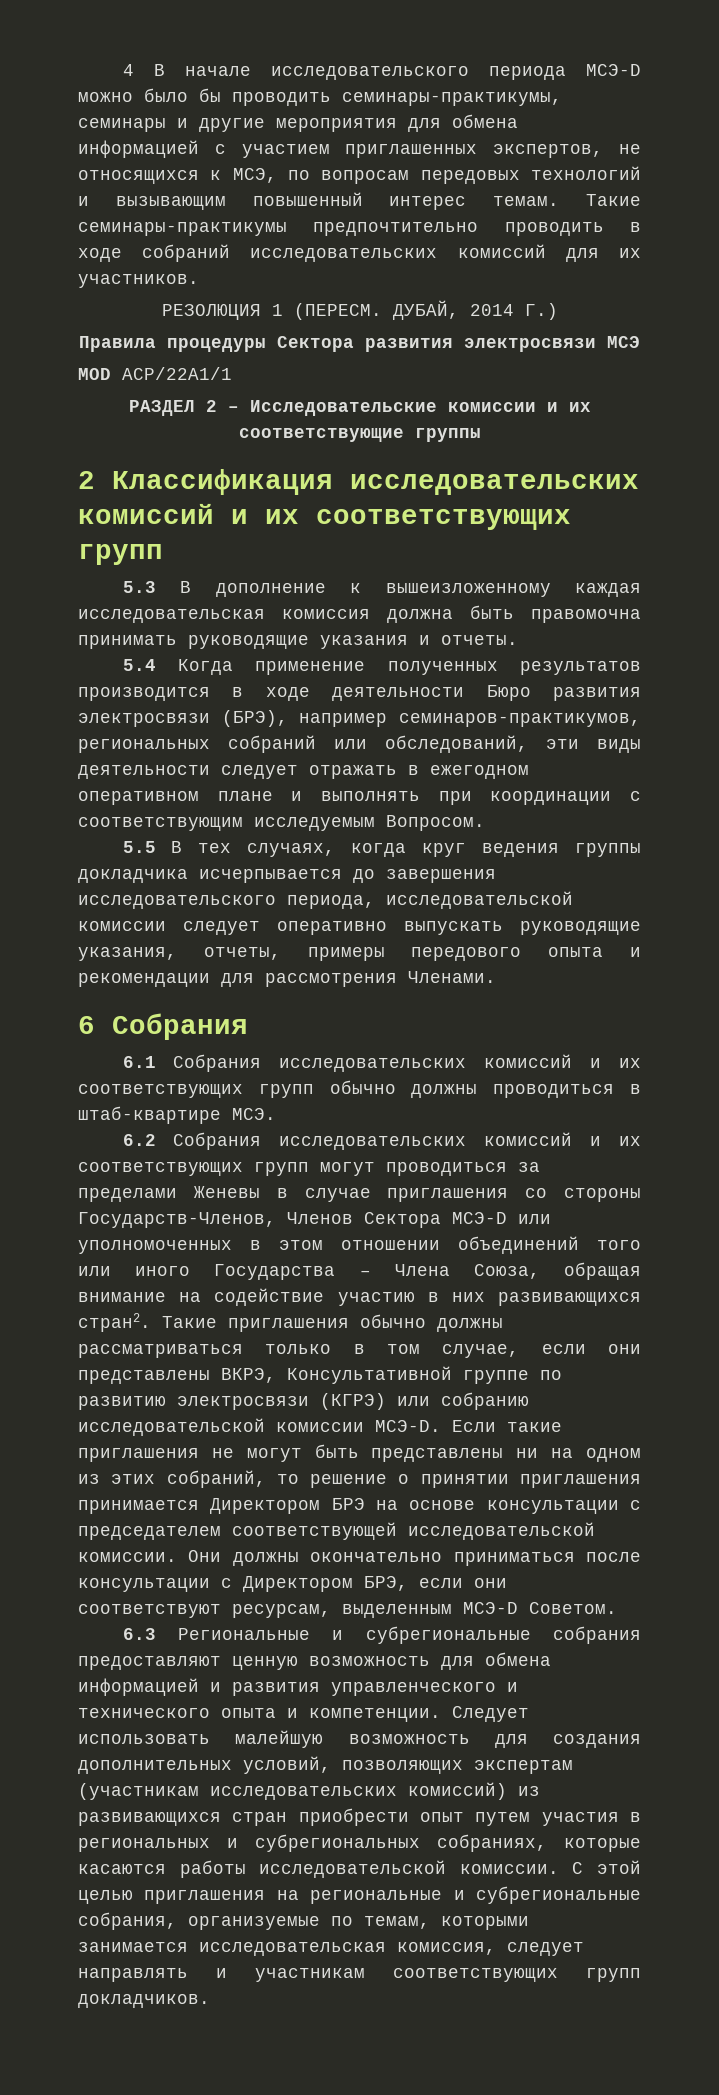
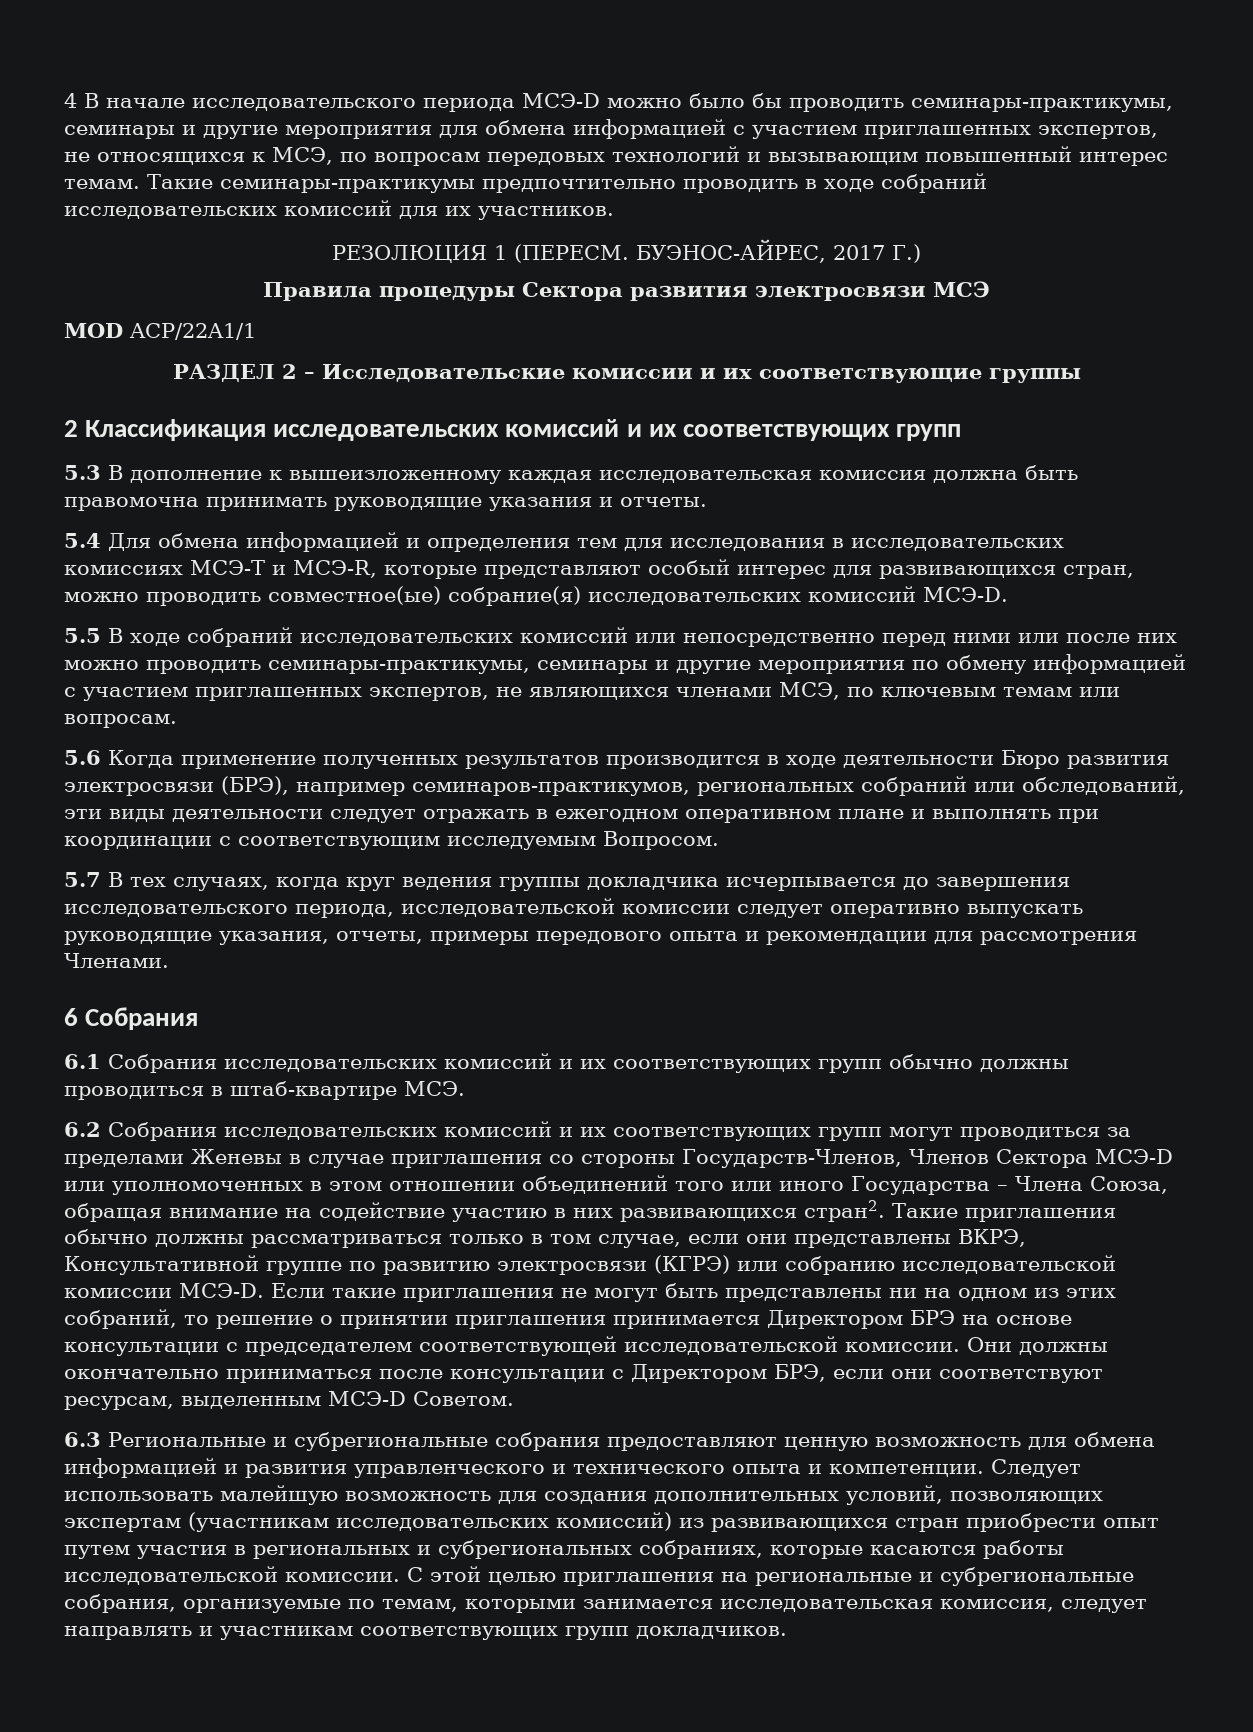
[392,300,514,320] ДУБАЙ, 2014 -> [636,239,885,263] БУЭНОС-АЙРЕС, 2017
(156, 665) none -> [108,532,1064,552] [64,559,1134,579] [64,586,1008,606] [64,627,1177,647] [64,654,1186,674] [64,682,1120,701] [64,714,177,728] [64,750,101,765] Для обмена информацией и определения тем для исследования в исследовательских комиссиях МСЭ-Т и МСЭ-R, которые представляют особый интерес для развивающихся стран, можно проводить совместное(ые) собрание(я) исследовательских комиссий МСЭ-D. // 5.5 В ходе собраний исследовательских комиссий или непосредственно перед ними или после них можно проводить семинары-практикумы, семинары и другие мероприятия по обмену информацией с участием приглашенных экспертов, не являющихся членами МСЭ, по ключевым темам или вопросам. // 5.6
[122,841,156,853] 5.5 -> [64,872,101,887] 5.7

